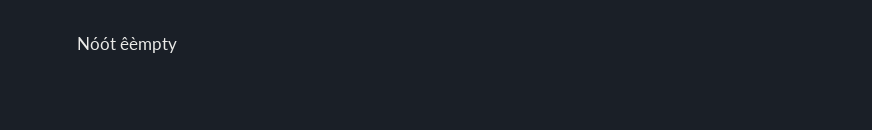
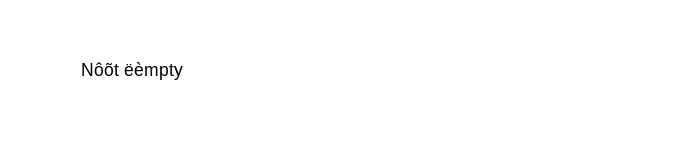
[77,37,178,53] Nóót êèmpty -> [81,62,183,80] Nôõt ëèmpty

